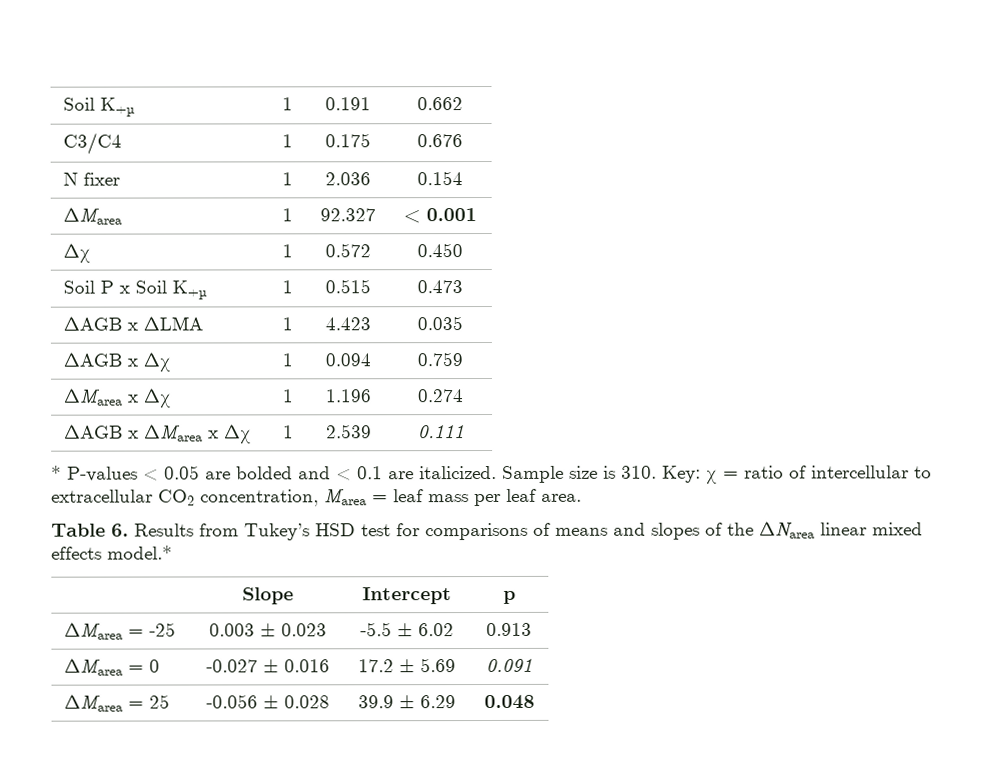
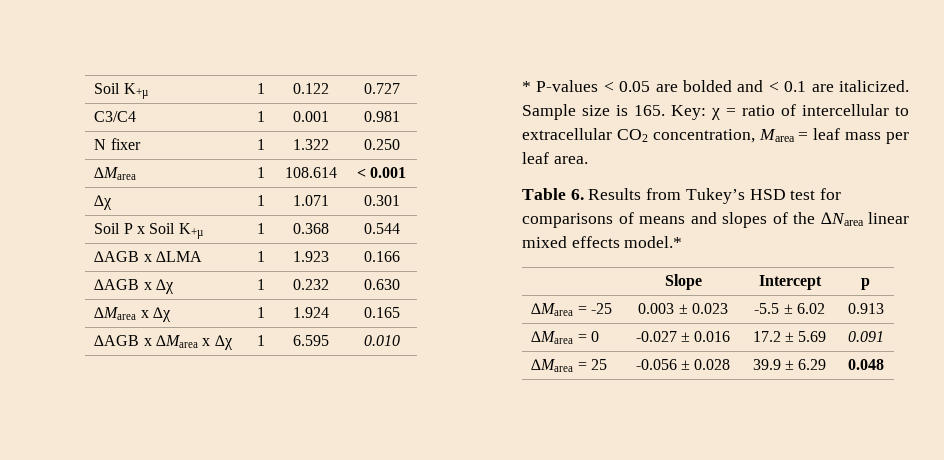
[63,97,136,117] [281,97,293,111] [324,97,371,111] [417,97,463,111] Soil K+µ | 1 | 0.191 | 0.662 -> [94,83,148,99] [257,83,265,94] [292,83,329,94] [363,83,400,94] Soil K+µ | 1 | 0.122 | 0.727
[324,133,371,148] [417,134,463,148] 0.175 | 0.676 -> [292,111,329,122] [363,111,400,122] 0.001 | 0.981
[324,172,371,186] [417,171,463,186] 2.036 | 0.154 -> [292,139,329,150] [363,139,400,150] 1.322 | 0.250
[319,208,376,222] 92.327 -> [284,167,337,178] 108.614
[324,243,371,258] [417,243,463,258] 0.572 | 0.450 -> [292,195,329,206] [363,195,400,206] 1.071 | 0.301
[324,279,371,294] [417,280,463,294] 0.515 | 0.473 -> [292,223,329,234] [363,223,400,234] 0.368 | 0.544
[324,317,371,331] [417,316,463,331] 4.423 | 0.035 -> [292,251,329,262] [363,251,400,262] 1.923 | 0.166
[324,353,371,367] [417,352,463,367] [64,387,173,408] [282,389,294,403] [325,389,372,403] [418,389,464,403] 0.094 | 0.759 // ∆Marea x ∆χ | 1 | 1.196 | 0.274 -> [292,279,329,290] [363,279,400,290] [94,307,171,322] [257,307,265,318] [292,307,329,318] [363,307,400,318] 0.232 | 0.630 // ∆Marea x ∆χ | 1 | 1.924 | 0.165
[325,424,372,439] [417,425,465,439] 2.539 | 0.111 -> [292,335,329,346] [363,335,400,346] 6.595 | 0.010
[621,465,657,479] 310. -> [634,105,665,116] 165.

